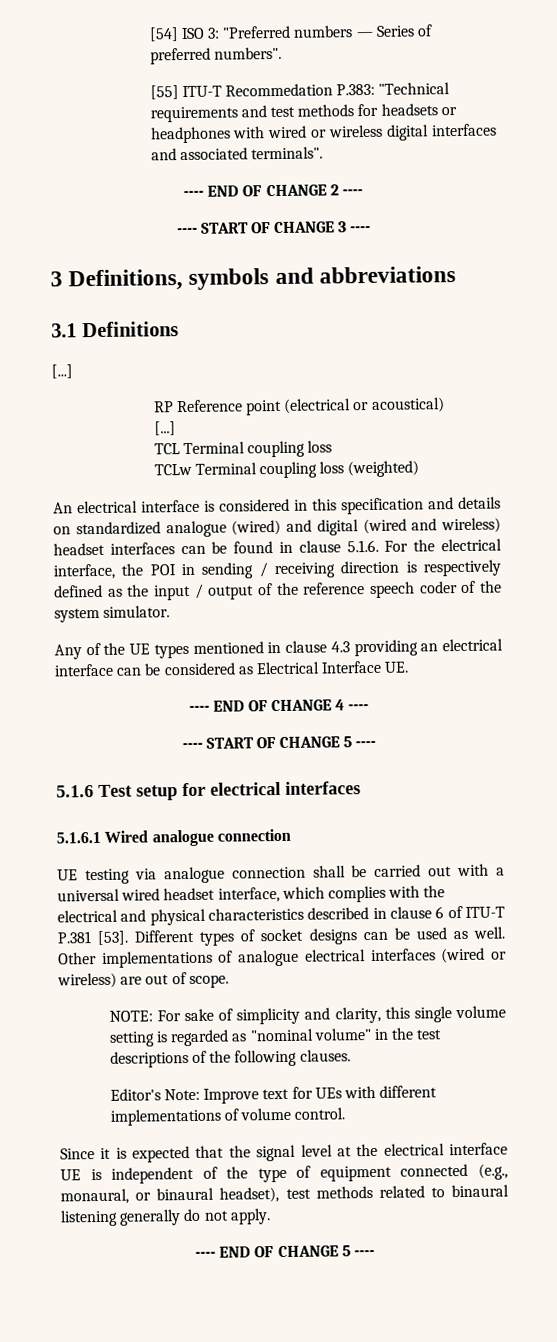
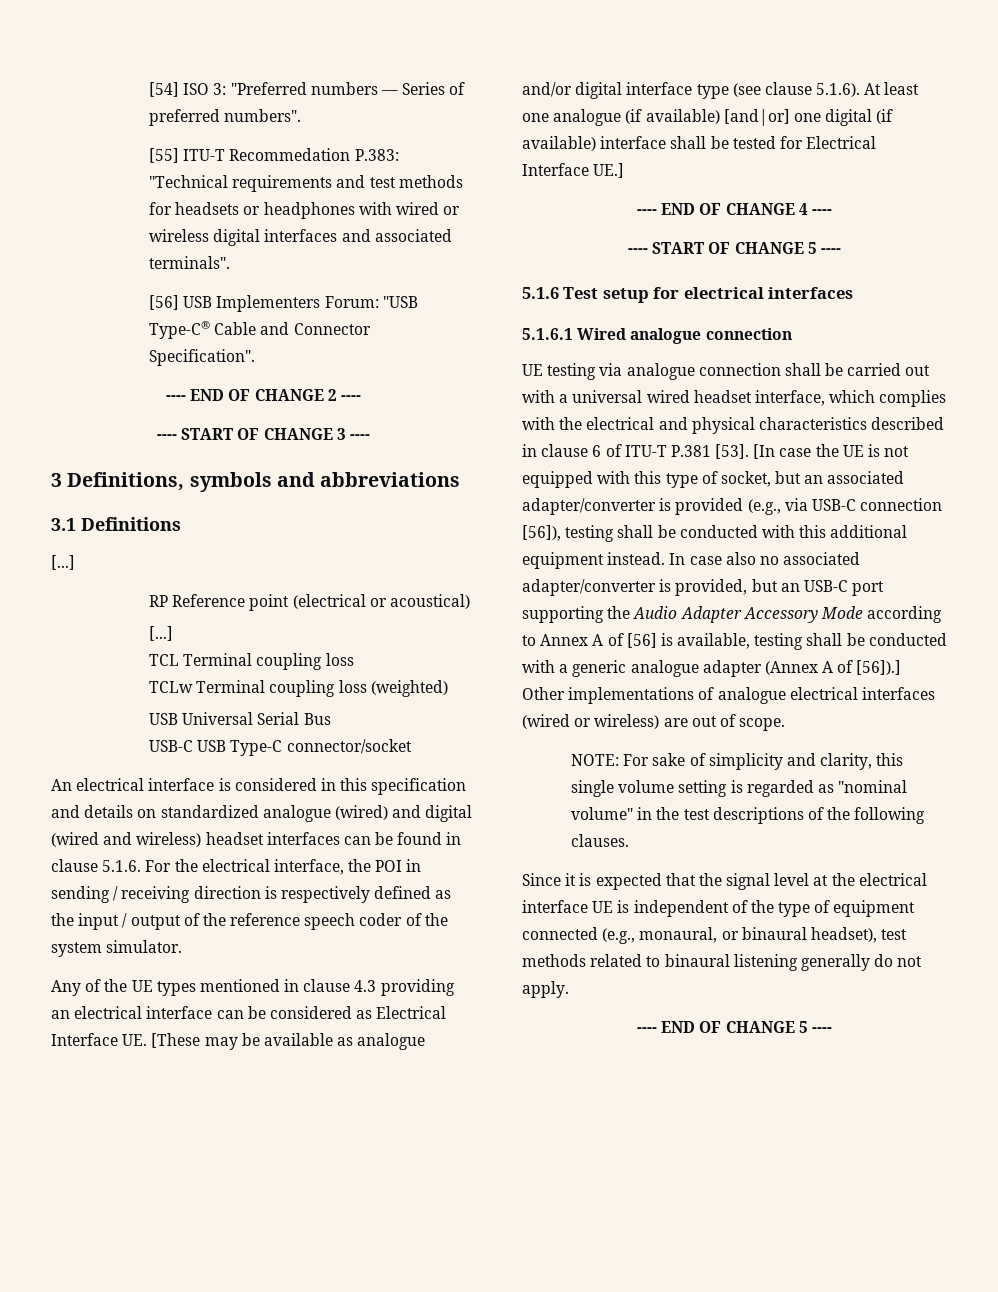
(323, 153) none -> [149,295,418,312] [149,321,371,339] [149,349,256,366] // [56] USB Implementers Forum: "USB Type-C® Cable and Connector Specification".
(420, 469) none -> [149,712,331,725] [149,739,412,756] // USB Universal Serial Bus // USB-C USB Type-C connector/socket
(410, 667) none -> [151,1033,426,1050] [522,82,920,99] [522,109,894,126] [522,136,877,151] [522,163,625,178] [These may be available as analogue and/or digital interface type (see clause 5.1.6). At least one analogue (if available) [and|or] one digital (if available) interface shall be tested for Electrical Interface UE.]
[134,926,505,946] Different types of socket designs can be used as well. -> [753,444,910,459] [522,471,905,488] [522,498,943,515] [522,525,908,542] [522,552,861,569] [522,579,885,596] [522,606,943,623] [522,633,947,650] [522,660,902,677] [In case the UE is not equipped with this type of socket, but an associated adapter/converter is provided (e.g., via USB-C connection [56]), testing shall be conducted with this additional equipment instead. In case also no associated adapter/converter is provided, but an USB-C port supporting the Audio Adapter Accessory Mode according to Annex A of [56] is available, testing shall be conducted with a generic analogue adapter (Annex A of [56]).]
[109,1085,438,1104] [109,1107,346,1126] // Editor's Note: Improve text for UEs with different implementations of volume control. -> (630, 840) none

